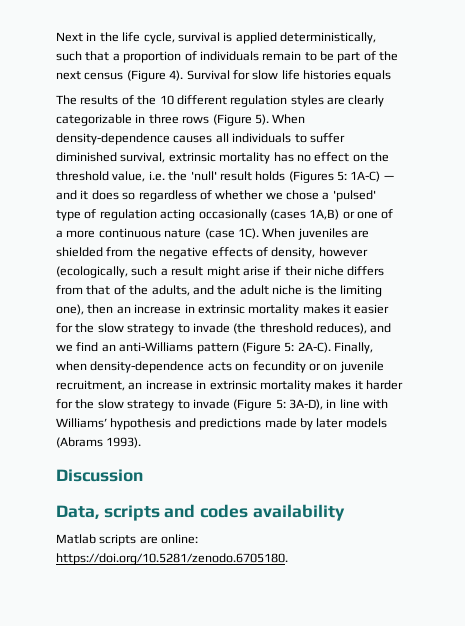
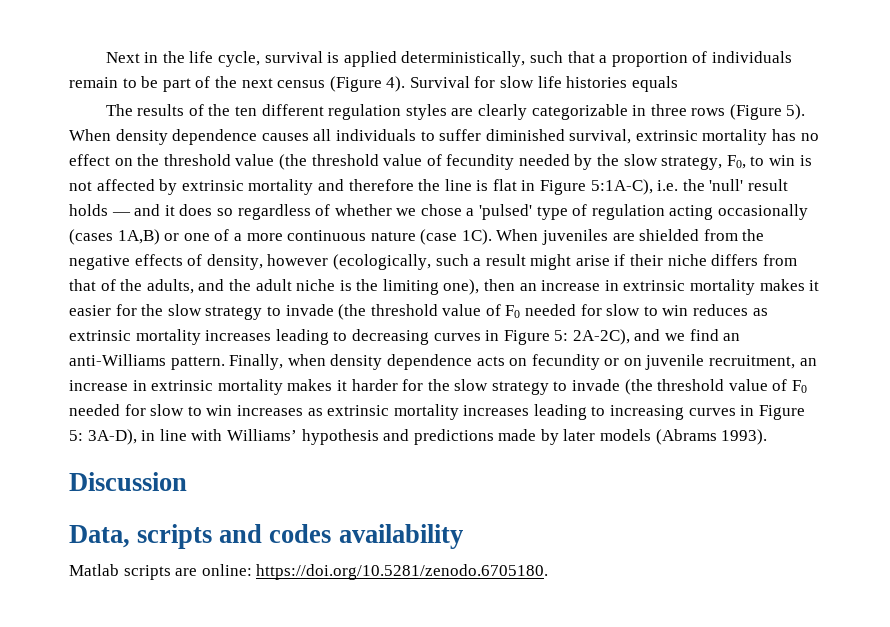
[159,95,174,105] 10 -> [234,106,257,116] ten
[56,133,170,145] density-dependence -> [115,129,258,145] density dependence
[112,171,146,182] value, -> [235,154,812,170] [69,179,653,195] value (the threshold value of fecundity needed by the slow strategy, F0, to win is not affected by extrinsic mortality and therefore the line is flat in Figure 5:1A-C),
[288,171,381,183] (Figures 5: 1A-C) -> (108, 210) none
[316,323,367,334] reduces), -> [442,304,768,318] [69,329,630,345] value of F0 needed for slow to win reduces as extrinsic mortality increases leading to decreasing curves in Figure 5: 2A-2C),
[196,342,373,354] [56,361,205,373] pattern (Figure 5: 2A-C). Finally, when density-dependence -> [170,354,472,370] pattern. Finally, when density dependence
[233,399,273,411] (Figure -> [624,379,808,395] [69,404,805,420] (the threshold value of F0 needed for slow to win increases as extrinsic mortality increases leading to increasing curves in Figure

